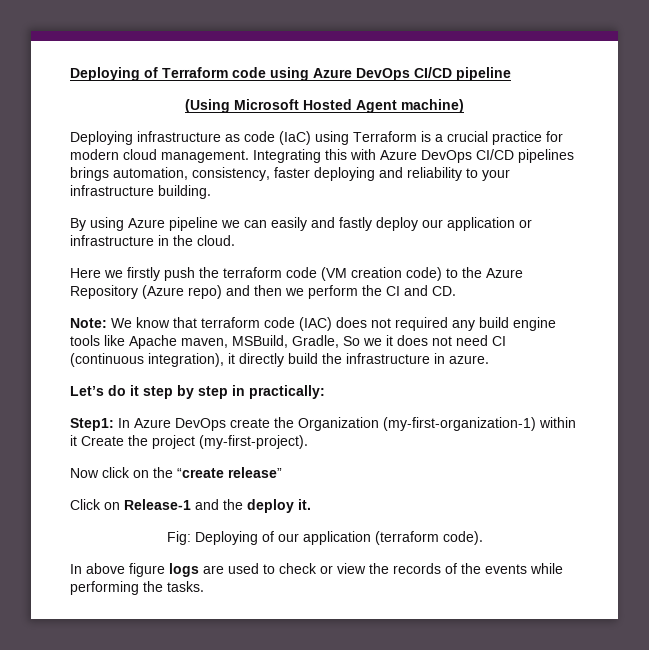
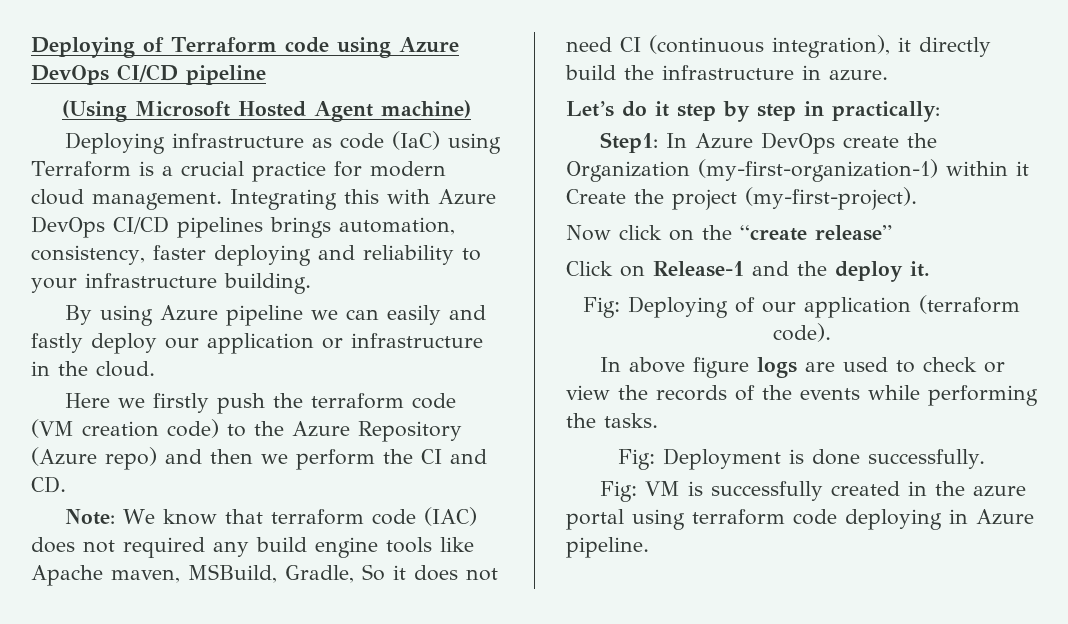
[363,338,382,346] we -> (385, 572) none
(204, 586) none -> [617,448,986,470] [600,481,1027,502] [566,509,1034,530] [566,537,649,558] // Fig: Deployment is done successfully. // Fig: VM is successfully created in the azure portal using terraform code deploying in Azure pipeline.

